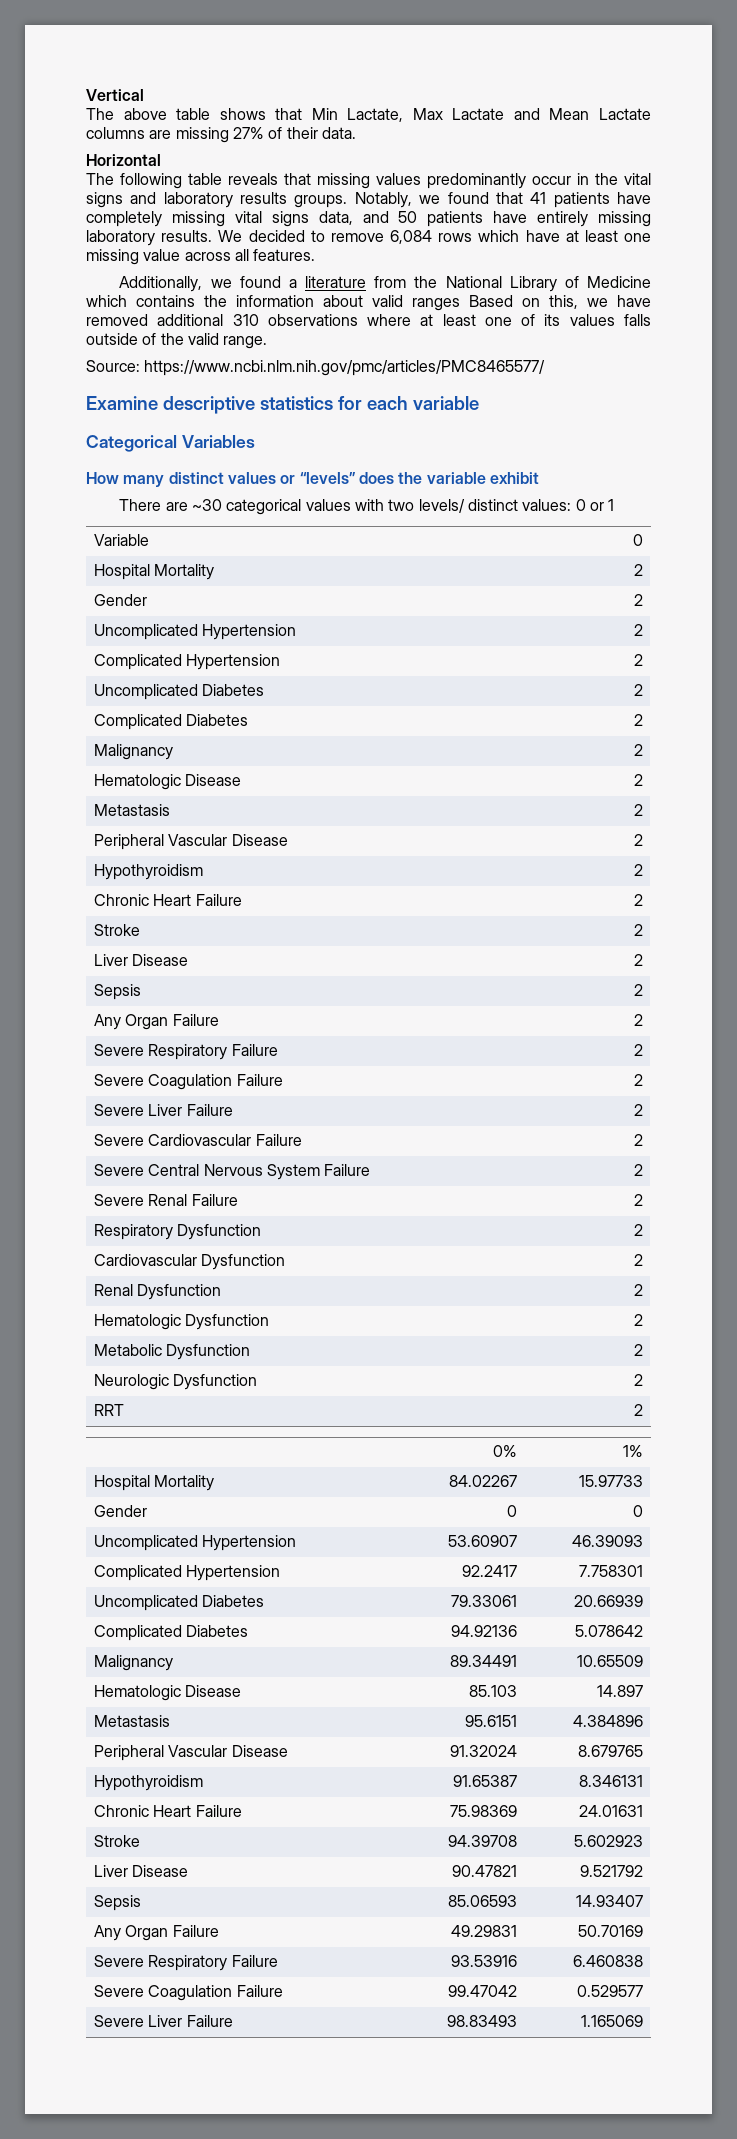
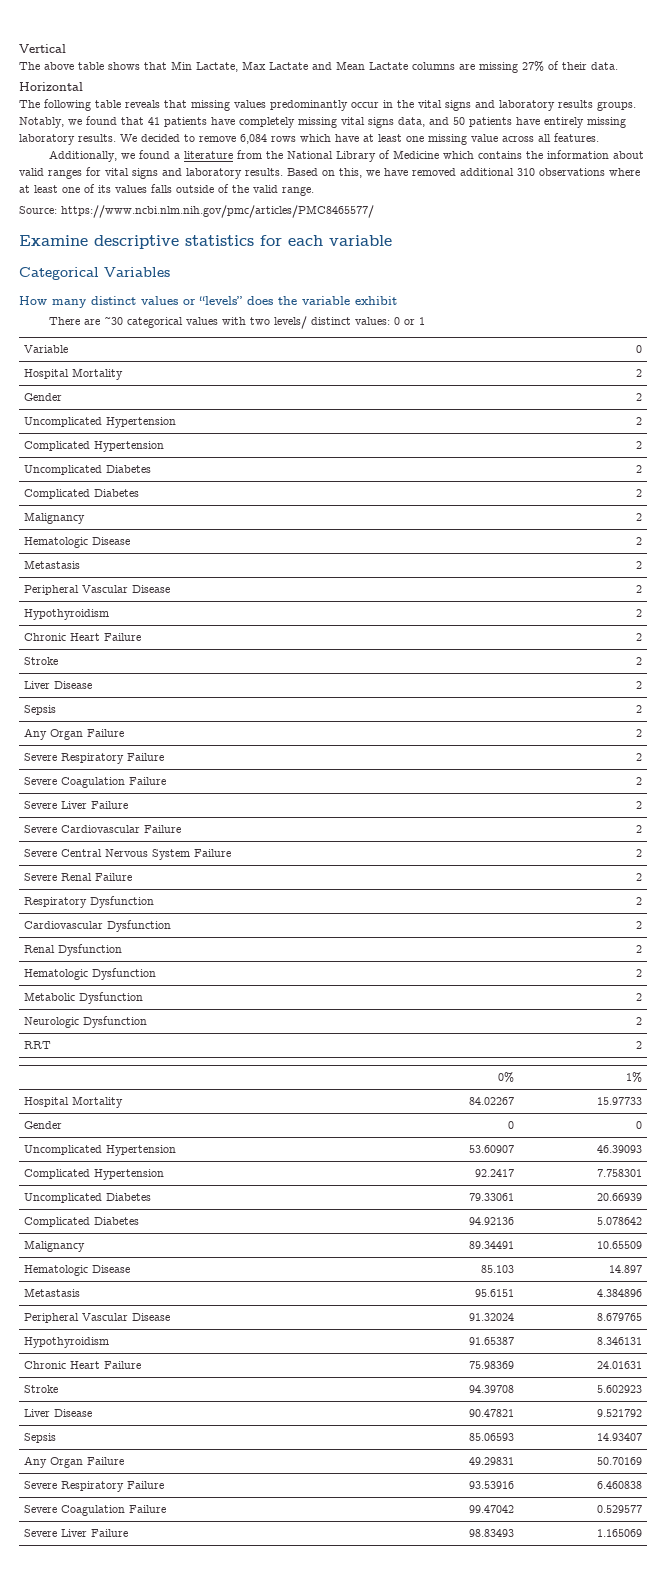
(460, 304) none -> [86,167,283,179] for vital signs and laboratory results.

